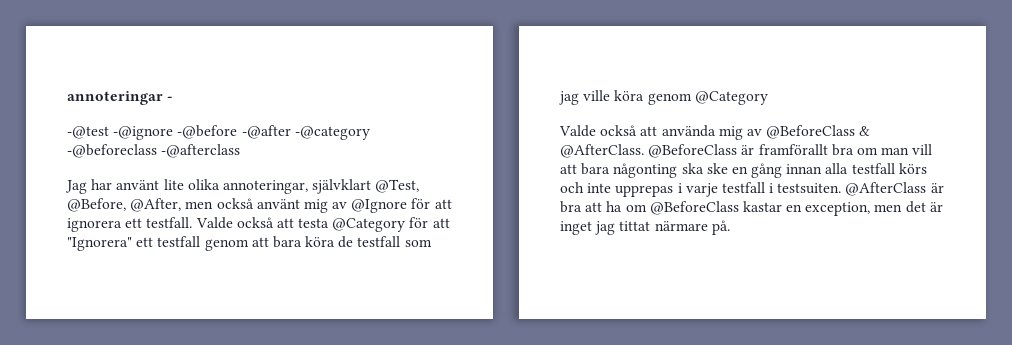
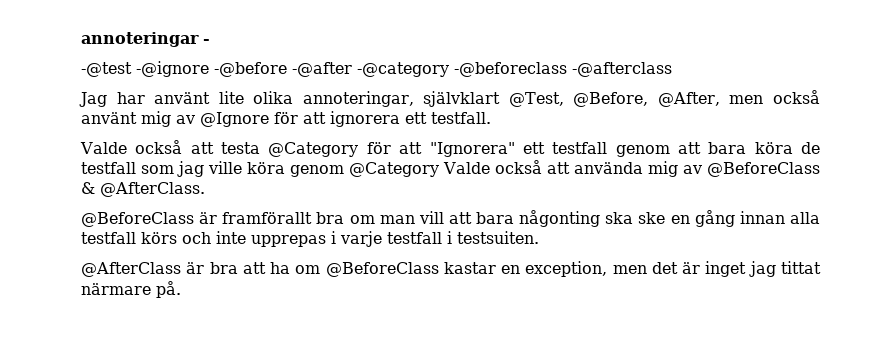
(193, 222) none -> (491, 118) //
(768, 98) // -> (440, 169) none
(644, 151) none -> (205, 189) //
(842, 188) none -> (539, 237) //

